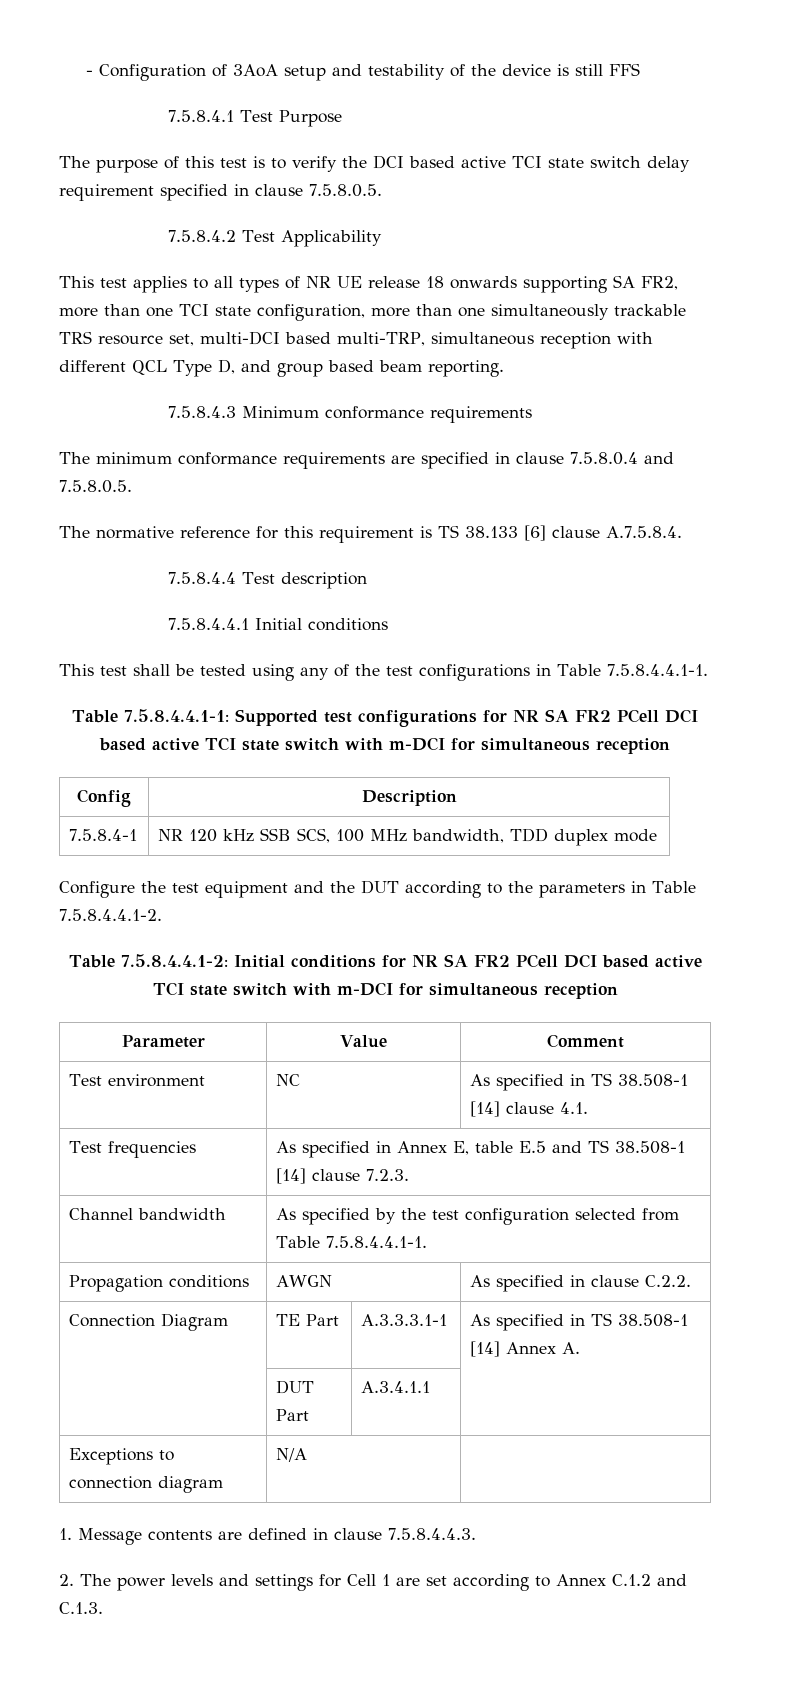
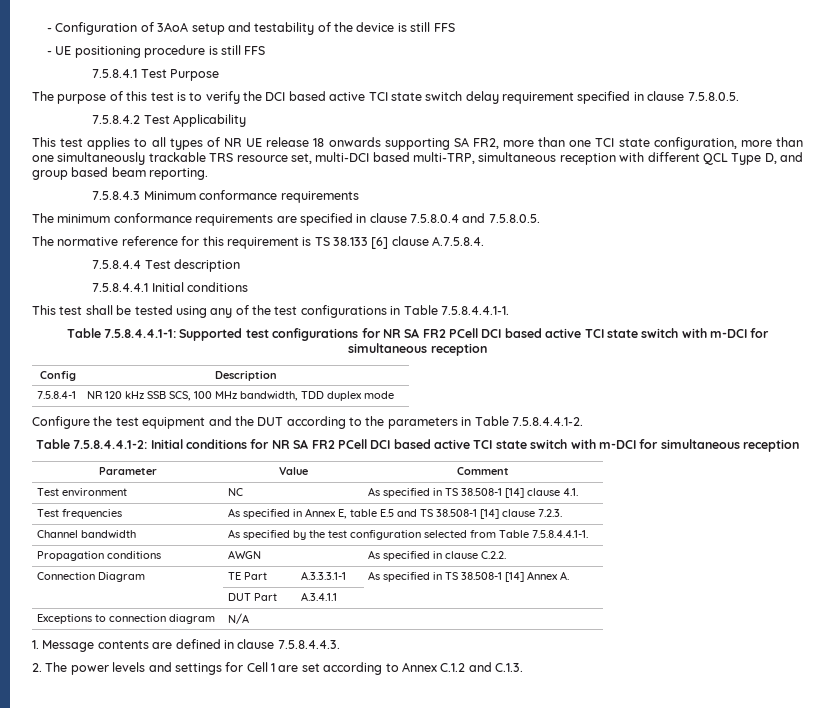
(641, 69) none -> [47,45,266,58] // - UE positioning procedure is still FFS

